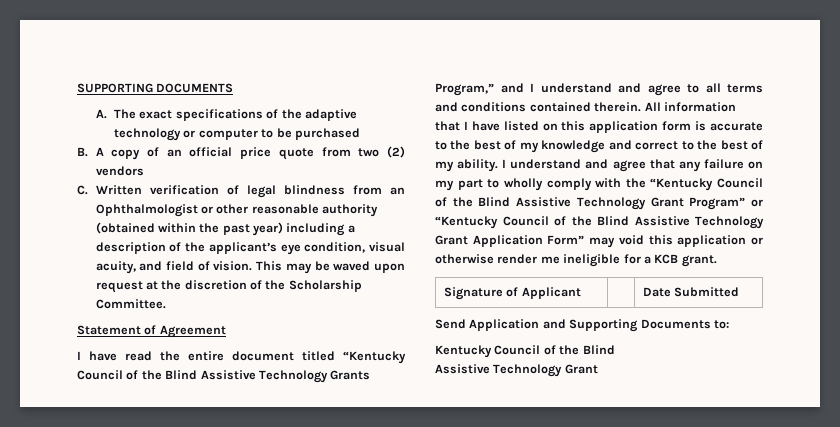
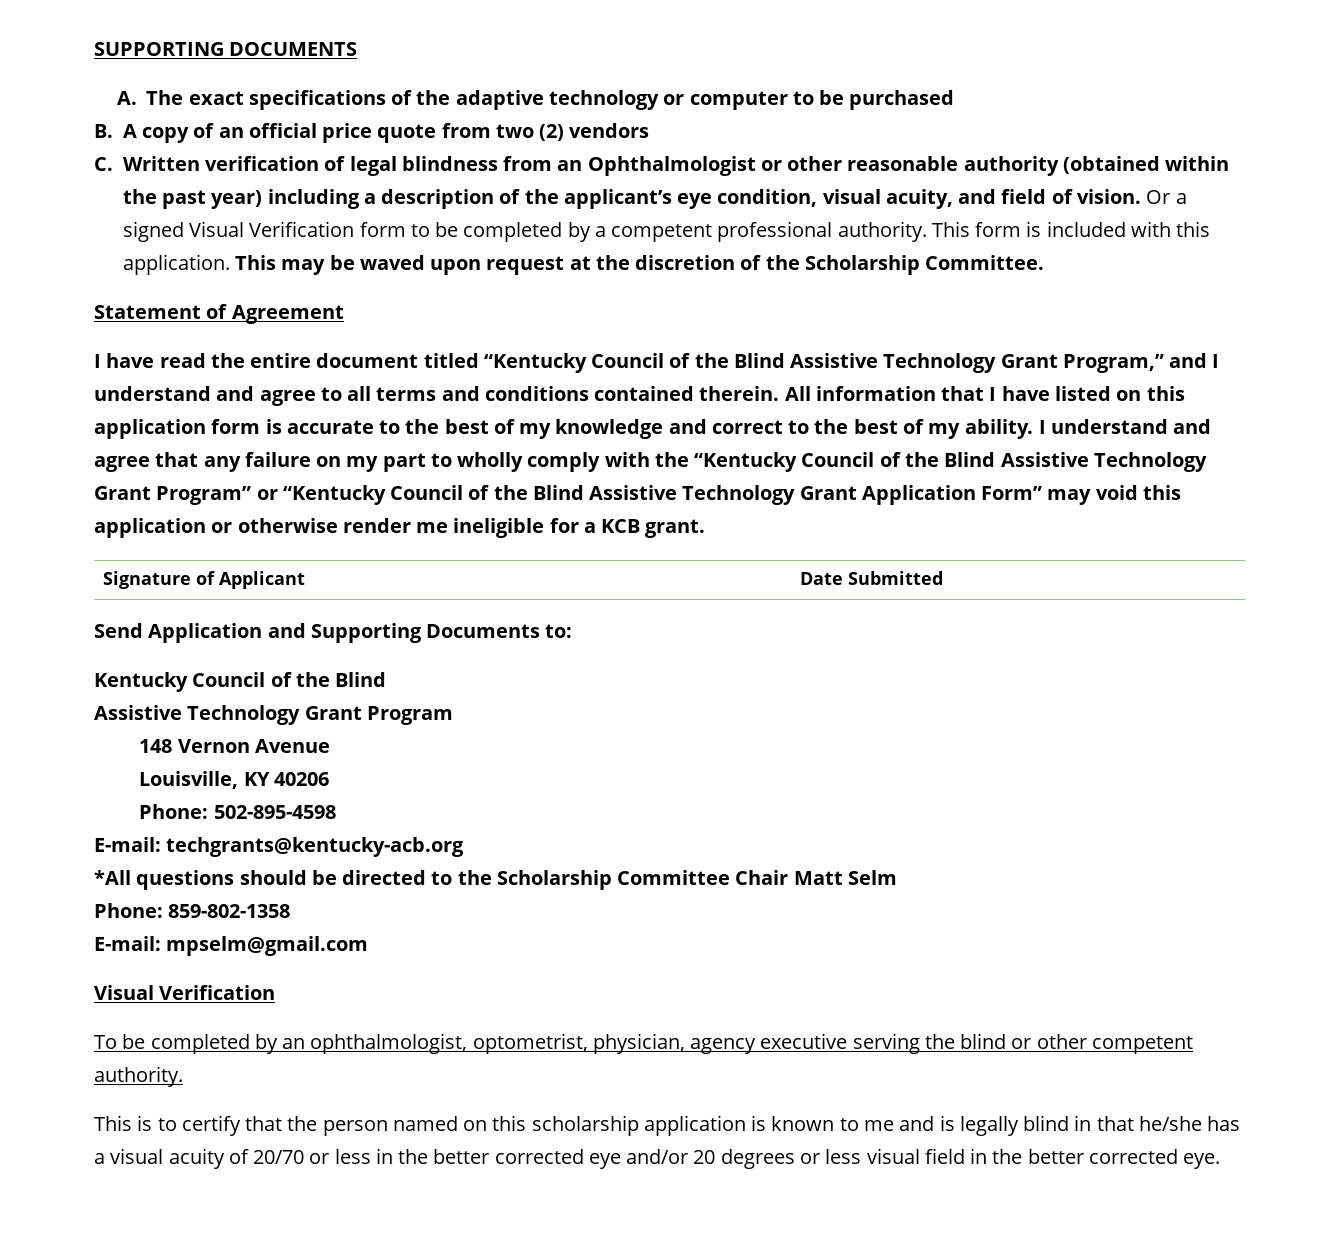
(253, 266) none -> [1146,190,1187,204] [122,221,1211,242] [122,254,230,275] Or a signed Visual Verification form to be completed by a competent professional authority. This form is included with this application.
[330,370,371,380] Grants -> [1000,354,1058,368] Grant
(598, 369) none -> [366,706,453,725] [139,739,330,753] [139,771,329,789] [139,804,336,819] [94,837,465,857] [94,870,897,890] [94,903,291,918] [94,936,369,956] [94,985,276,1000] [94,1033,1193,1054] [94,1066,183,1087] [94,1115,1241,1136] [94,1148,1221,1169] Program // 148 Vernon Avenue // Louisville, KY 40206 // Phone: 502-895-4598 // E-mail: techgrants@kentucky-acb.org // *All questions should be directed to the Scholarship Committee Chair Matt Selm // Phone: 859-802-1358 // E-mail: mpselm@gmail.com // Visual Verification // To be completed by an ophthalmologist, optometrist, physician, agency executive serving the blind or other competent authority. // This is to certify that the person named on this scholarship application is known to me and is legally blind in that he/she has a visual acuity of 20/70 or less in the better corrected eye and/or 20 degrees or less visual field in the better corrected eye.

